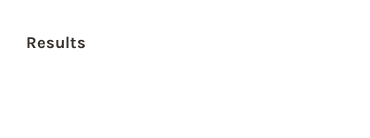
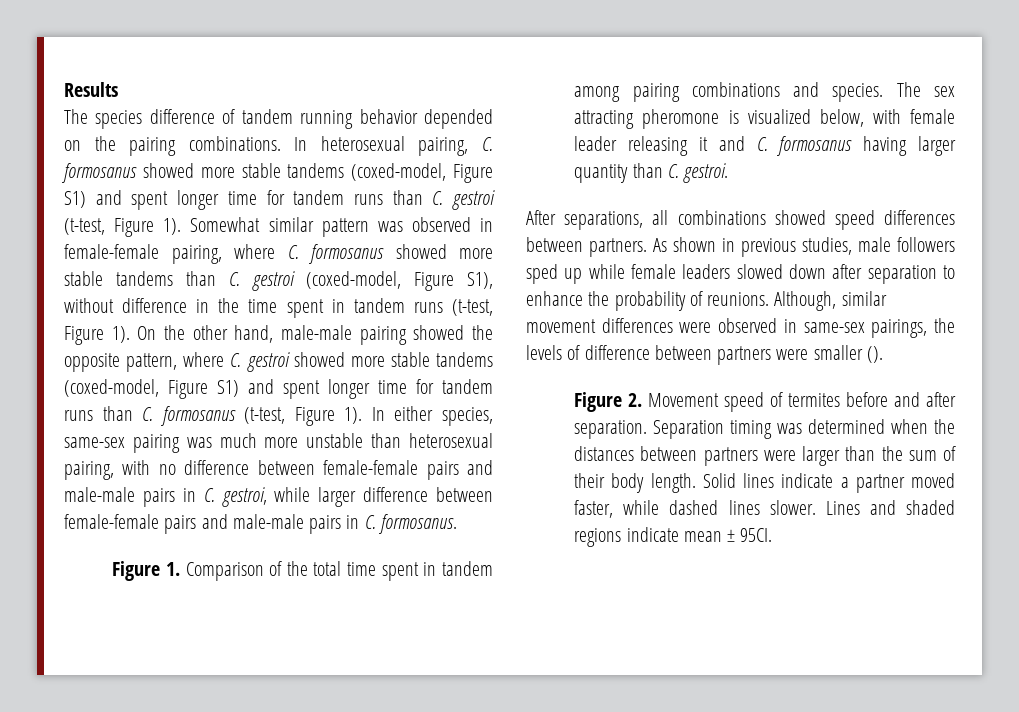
(86, 42) none -> [64,109,493,129] [64,136,493,156] [62,163,493,183] [64,190,495,210] [64,217,493,237] [64,244,493,264] [64,271,493,291] [64,298,493,318] [64,325,494,345] [64,352,493,372] [64,379,493,399] [64,406,493,426] [64,433,493,453] [64,460,493,480] [64,487,493,507] [64,514,457,534] [112,561,494,581] [574,82,955,102] [574,109,955,129] [574,136,956,156] [574,163,729,183] [526,210,955,230] [526,237,955,257] [526,264,955,284] [526,291,887,311] [526,318,955,338] [526,345,883,365] [574,392,957,412] [574,419,955,439] [574,446,957,466] [574,473,955,493] [574,500,955,518] [574,527,773,547] // The species difference of tandem running behavior depended on the pairing combinations. In heterosexual pairing, C. formosanus showed more stable tandems (coxed-model, Figure S1) and spent longer time for tandem runs than C. gestroi (t-test, Figure 1). Somewhat similar pattern was observed in female-female pairing, where C. formosanus showed more stable tandems than C. gestroi (coxed-model, Figure S1), without difference in the time spent in tandem runs (t-test, Figure 1). On the other hand, male-male pairing showed the opposite pattern, where C. gestroi showed more stable tandems (coxed-model, Figure S1) and spent longer time for tandem runs than C. formosanus (t-test, Figure 1). In either species, same-sex pairing was much more unstable than heterosexual pairing, with no difference between female-female pairs and male-male pairs in C. gestroi, while larger difference between female-female pairs and male-male pairs in C. formosanus. // Figure 1. Comparison of the total time spent in tandem among pairing combinations and species. The sex attracting pheromone is visualized below, with female leader releasing it and C. formosanus having larger quantity than C. gestroi. // After separations, all combinations showed speed differences between partners. As shown in previous studies, male followers sped up while female leaders slowed down after separation to enhance the probability of reunions. Although, similar movement differences were observed in same-sex pairings, the levels of difference between partners were smaller (). // Figure 2. Movement speed of termites before and after separation. Separation timing was determined when the distances between partners were larger than the sum of their body length. Solid lines indicate a partner moved faster, while dashed lines slower. Lines and shaded regions indicate mean ± 95CI.

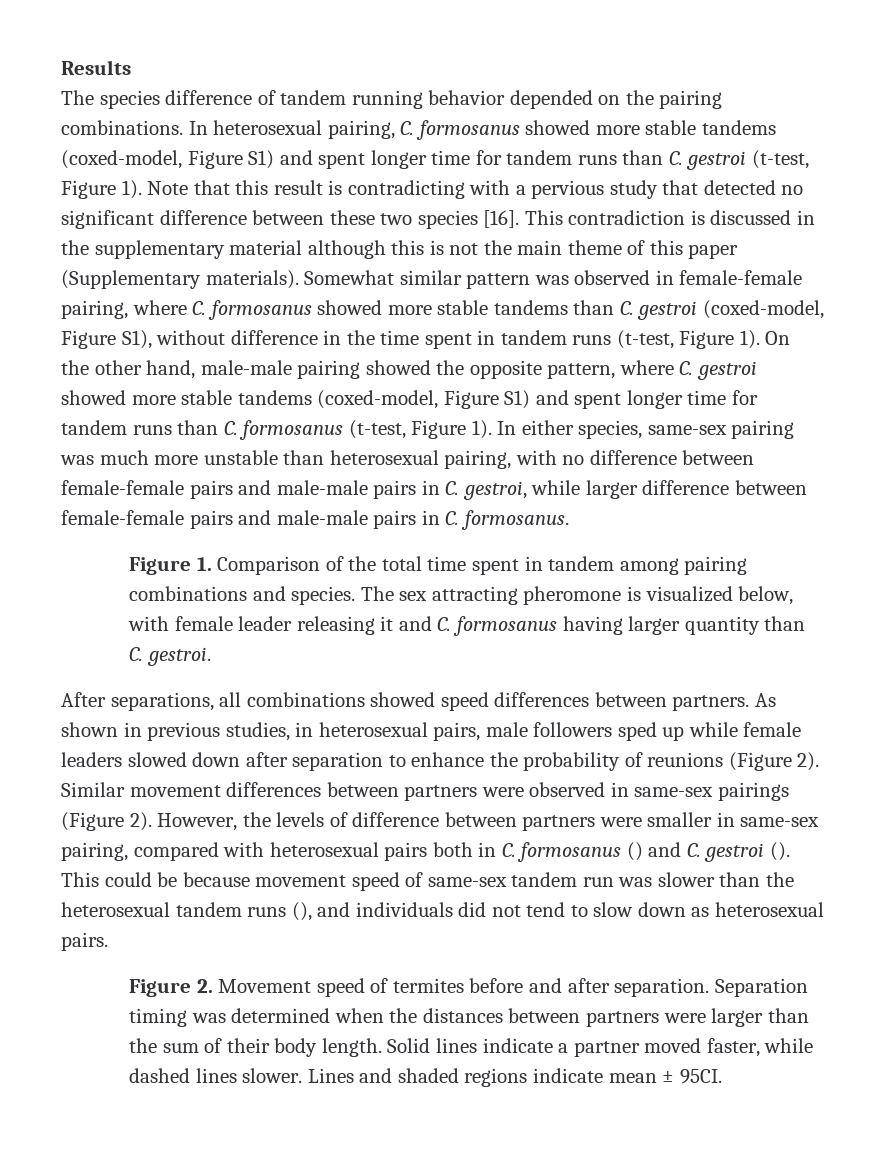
(182, 226) none -> [147,180,804,199] [61,210,815,229] [61,240,739,259] [61,270,299,289] Note that this result is contradicting with a pervious study that detected no significant difference between these two species [16]. This contradiction is discussed in the supplementary material although this is not the main theme of this paper (Supplementary materials).
(852, 246) none -> [295,722,481,741] in heterosexual pairs,
[707,291,887,311] [526,318,928,338] reunions. Although, similar movement differences were observed in same-sex pairings, -> [647,752,820,771] [61,782,789,801] [61,812,238,831] reunions (Figure 2). Similar movement differences between partners were observed in same-sex pairings (Figure 2). However,
[866,346,883,363] (). -> [716,812,820,827] [61,842,790,862] [61,872,794,891] [61,902,824,921] [61,932,108,951] in same-sex pairing, compared with heterosexual pairs both in C. formosanus () and C. gestroi (). This could be because movement speed of same-sex tandem run was slower than the heterosexual tandem runs (), and individuals did not tend to slow down as heterosexual pairs.

